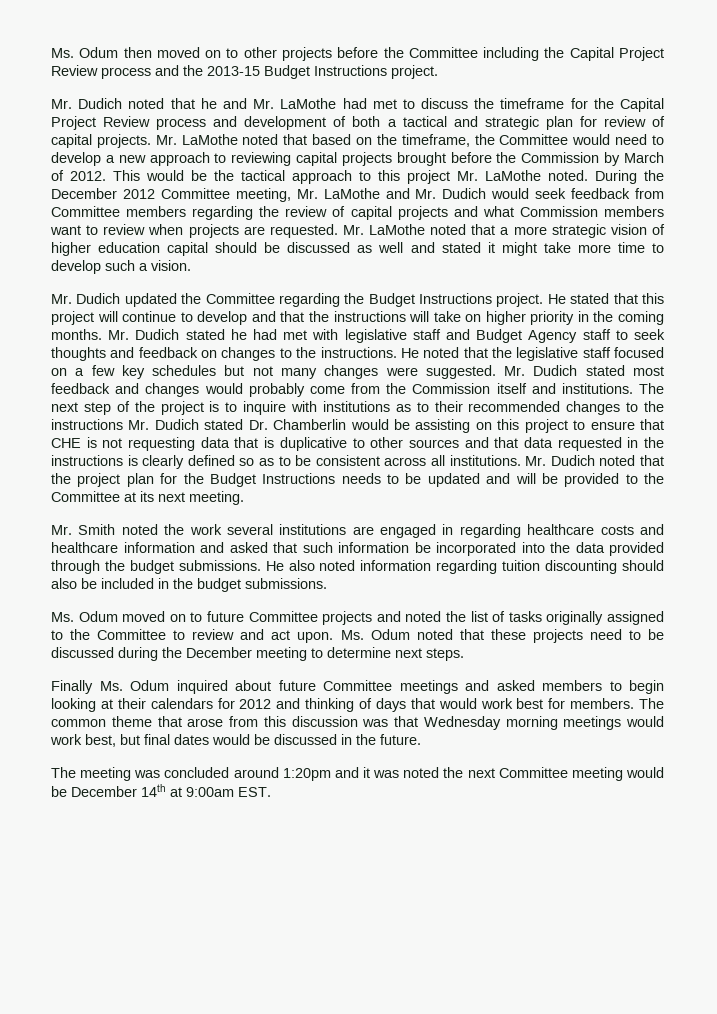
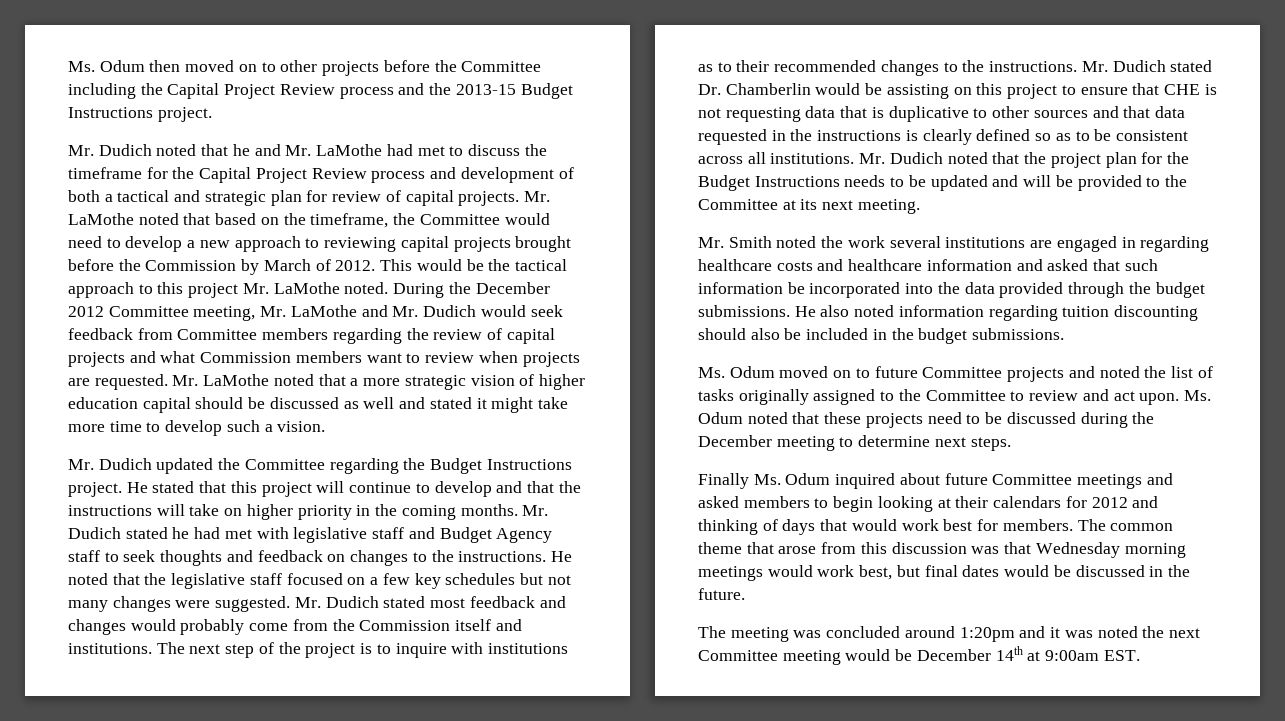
[51,419,123,430] instructions -> [989,61,1078,72] instructions.

